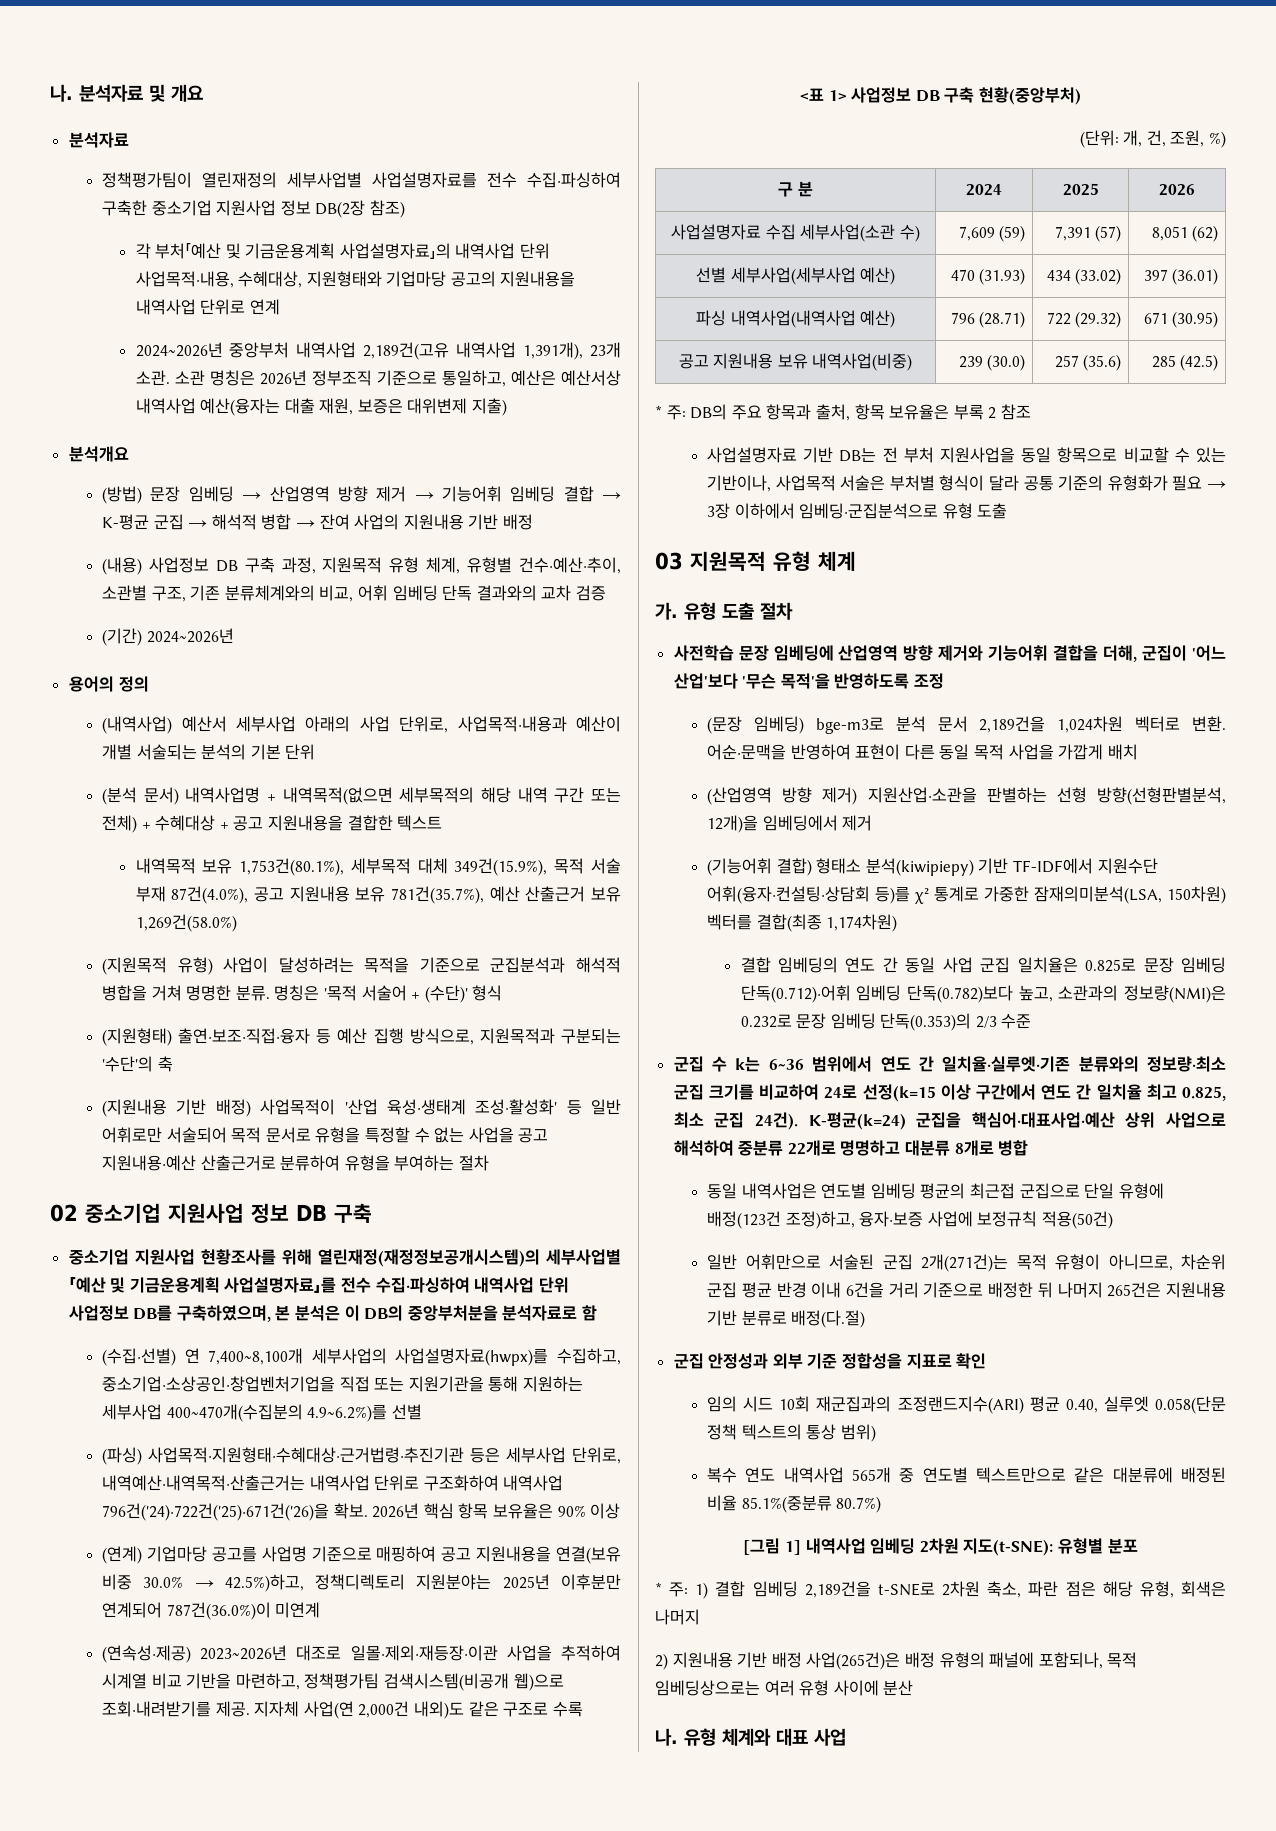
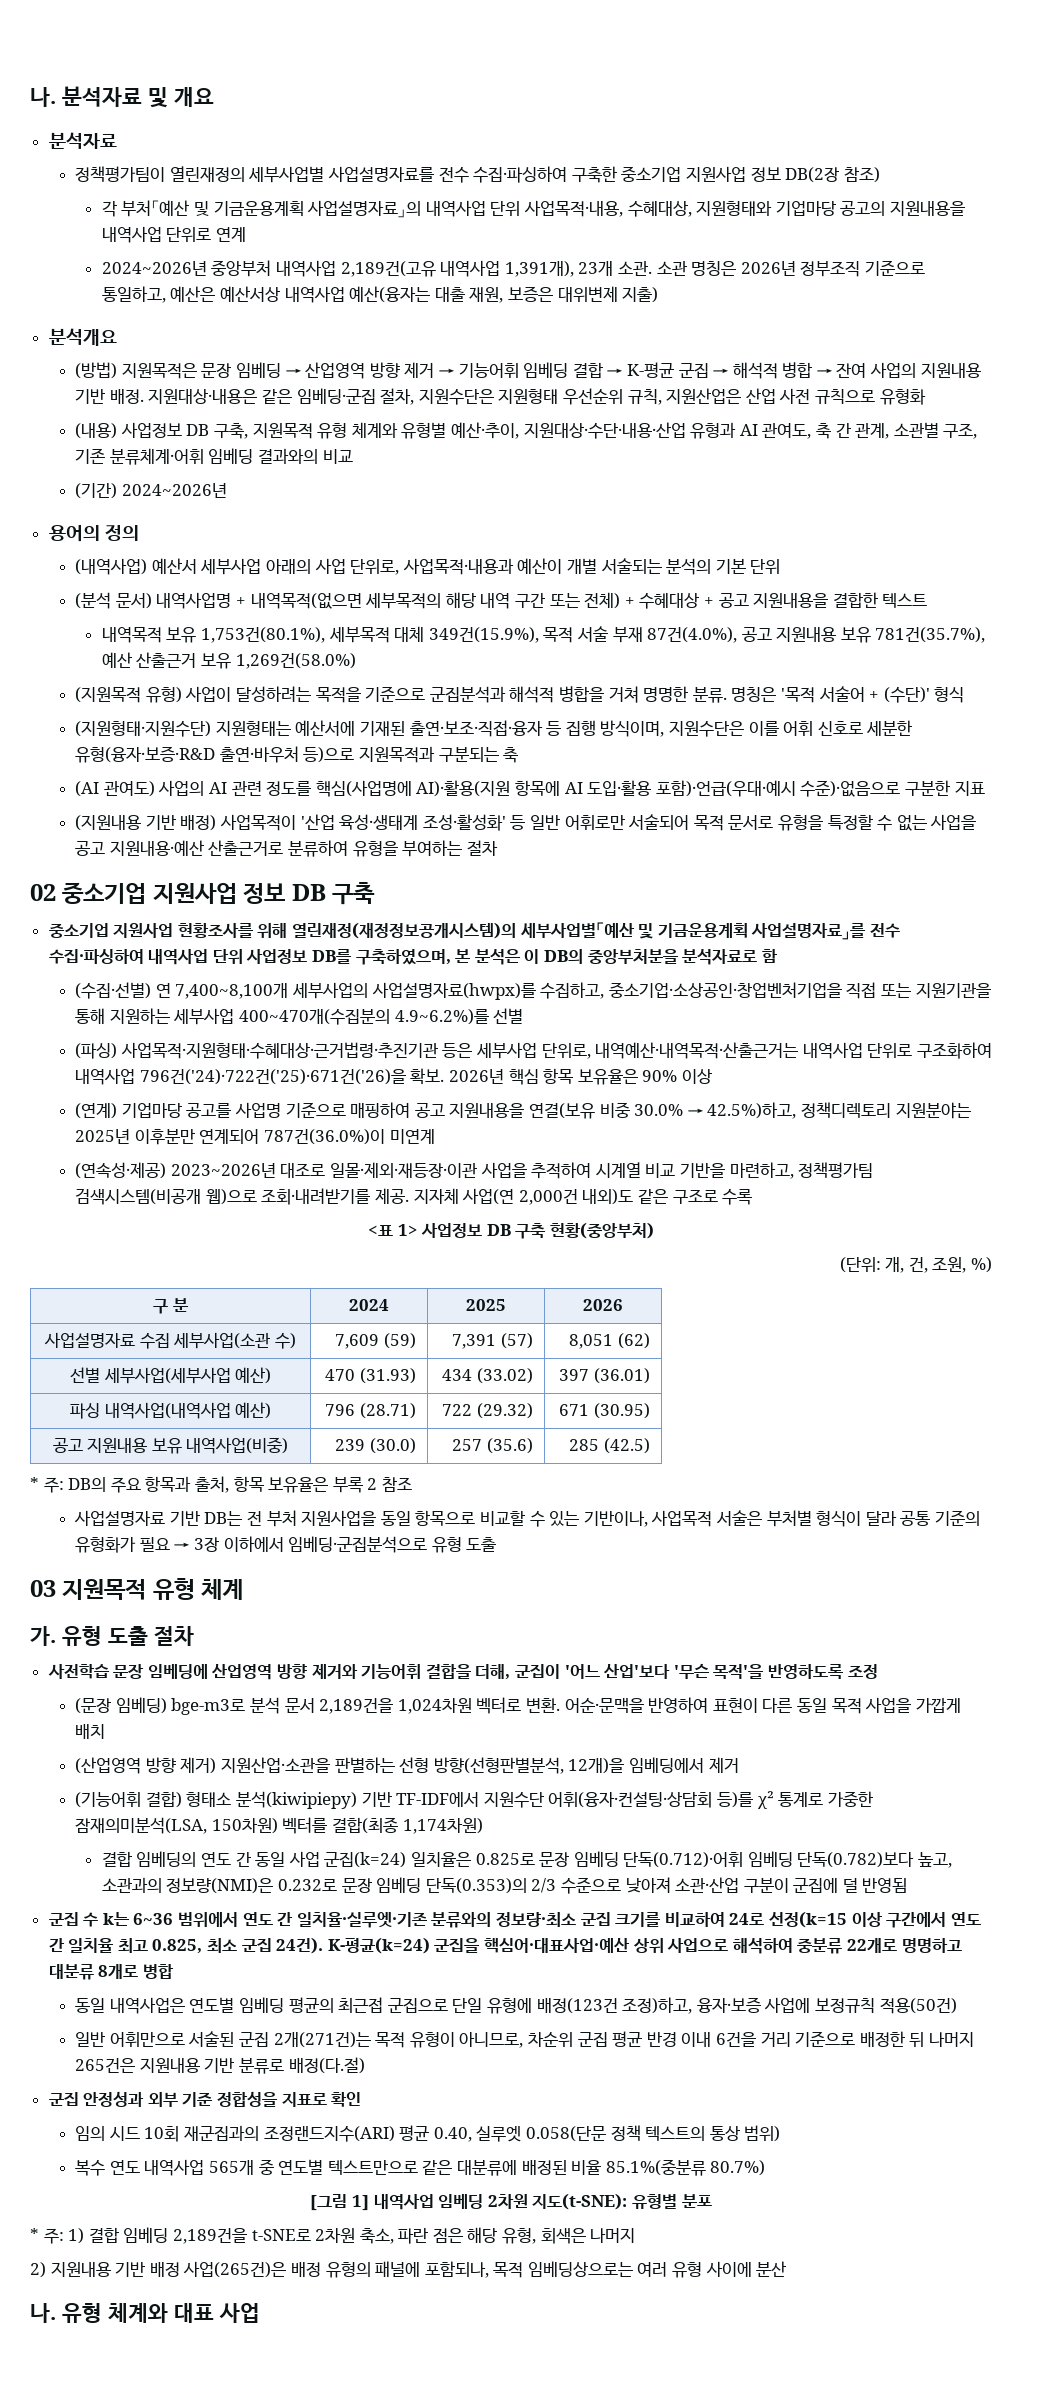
(143, 495) none -> [121,363,197,379] 지원목적은
[502,514,533,530] [102,557,621,575] [102,585,606,602] 배정 // (내용) 사업정보 DB 구축 과정, 지원목적 유형 체계, 유형별 건수·예산·추이, 소관별 구조, 기존 분류체계와의 비교, 어휘 임베딩 단독 결과와의 교차 검증 -> [109,388,926,405] [75,422,978,439] [75,448,353,465] 배정. 지원대상·내용은 같은 임베딩·군집 절차, 지원수단은 지원형태 우선순위 규칙, 지원산업은 산업 사전 규칙으로 유형화 // (내용) 사업정보 DB 구축, 지원목적 유형 체계와 유형별 예산·추이, 지원대상·수단·내용·산업 유형과 AI 관여도, 축 간 관계, 소관별 구조, 기존 분류체계·어휘 임베딩 결과와의 비교
[102,1028,474,1046] (지원형태) 출연·보조·직접·융자 등 예산 집행 방식으로, -> [75,720,913,737] [75,746,355,763] (지원형태·지원수단) 지원형태는 예산서에 기재된 출연·보조·직접·융자 등 집행 방식이며, 지원수단은 이를 어휘 신호로 세분한 유형(융자·보증·R&D 출연·바우처 등)으로
[102,1056,173,1072] '수단'의 축 -> [503,747,519,763] [75,780,985,797] 축 // (AI 관여도) 사업의 AI 관련 정도를 핵심(사업명에 AI)·활용(지원 항목에 AI 도입·활용 포함)·언급(우대·예시 수준)·없음으로 구분한 지표
[980,957,1011,973] 군집 -> [324,1852,407,1868] 군집(k=24)
[1001,1014,1032,1029] 수준 -> [560,1877,908,1894] 수준으로 낮아져 소관·산업 구분이 군집에 덜 반영됨

